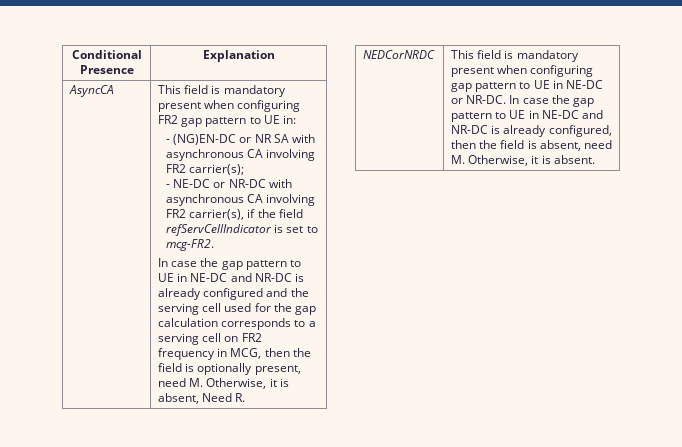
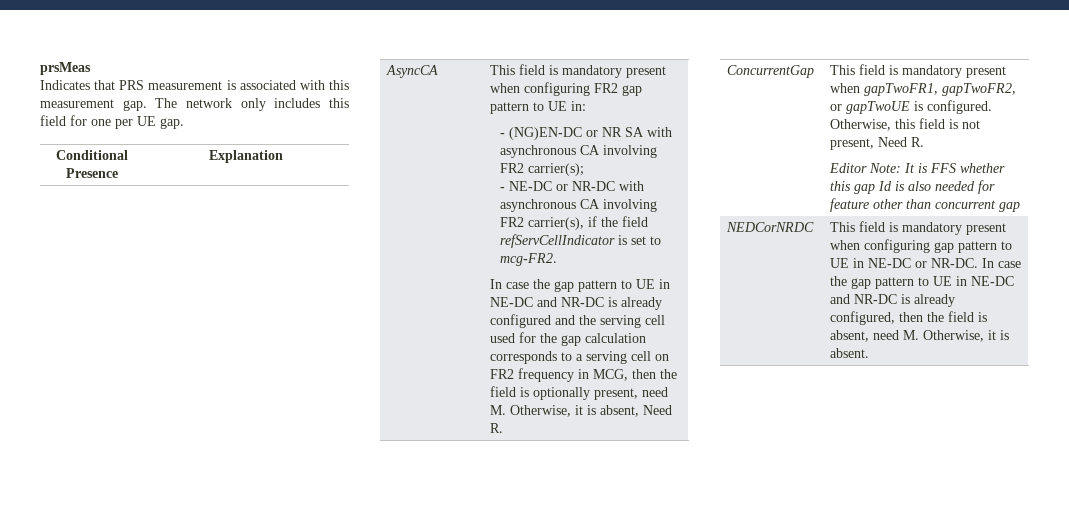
(71, 54) none -> [40,62,91,75] [40,80,349,90] [40,98,349,111] [40,115,184,129] prsMeas // Indicates that PRS measurement is associated with this measurement gap. The network only includes this field for one per UE gap. //
(246, 397) none -> [727,65,815,78] [830,64,1007,78] [830,83,1017,96] [830,100,993,114] [830,118,981,131] [830,137,925,150] [829,163,1006,173] [830,180,996,194] [830,198,1021,212] // ConcurrentGap | This field is mandatory present when gapTwoFR1, gapTwoFR2, or gapTwoUE is configured. Otherwise, this field is not present, Need R. // Editor Note: It is FFS whether this gap Id is also needed for feature other than concurrent gap

